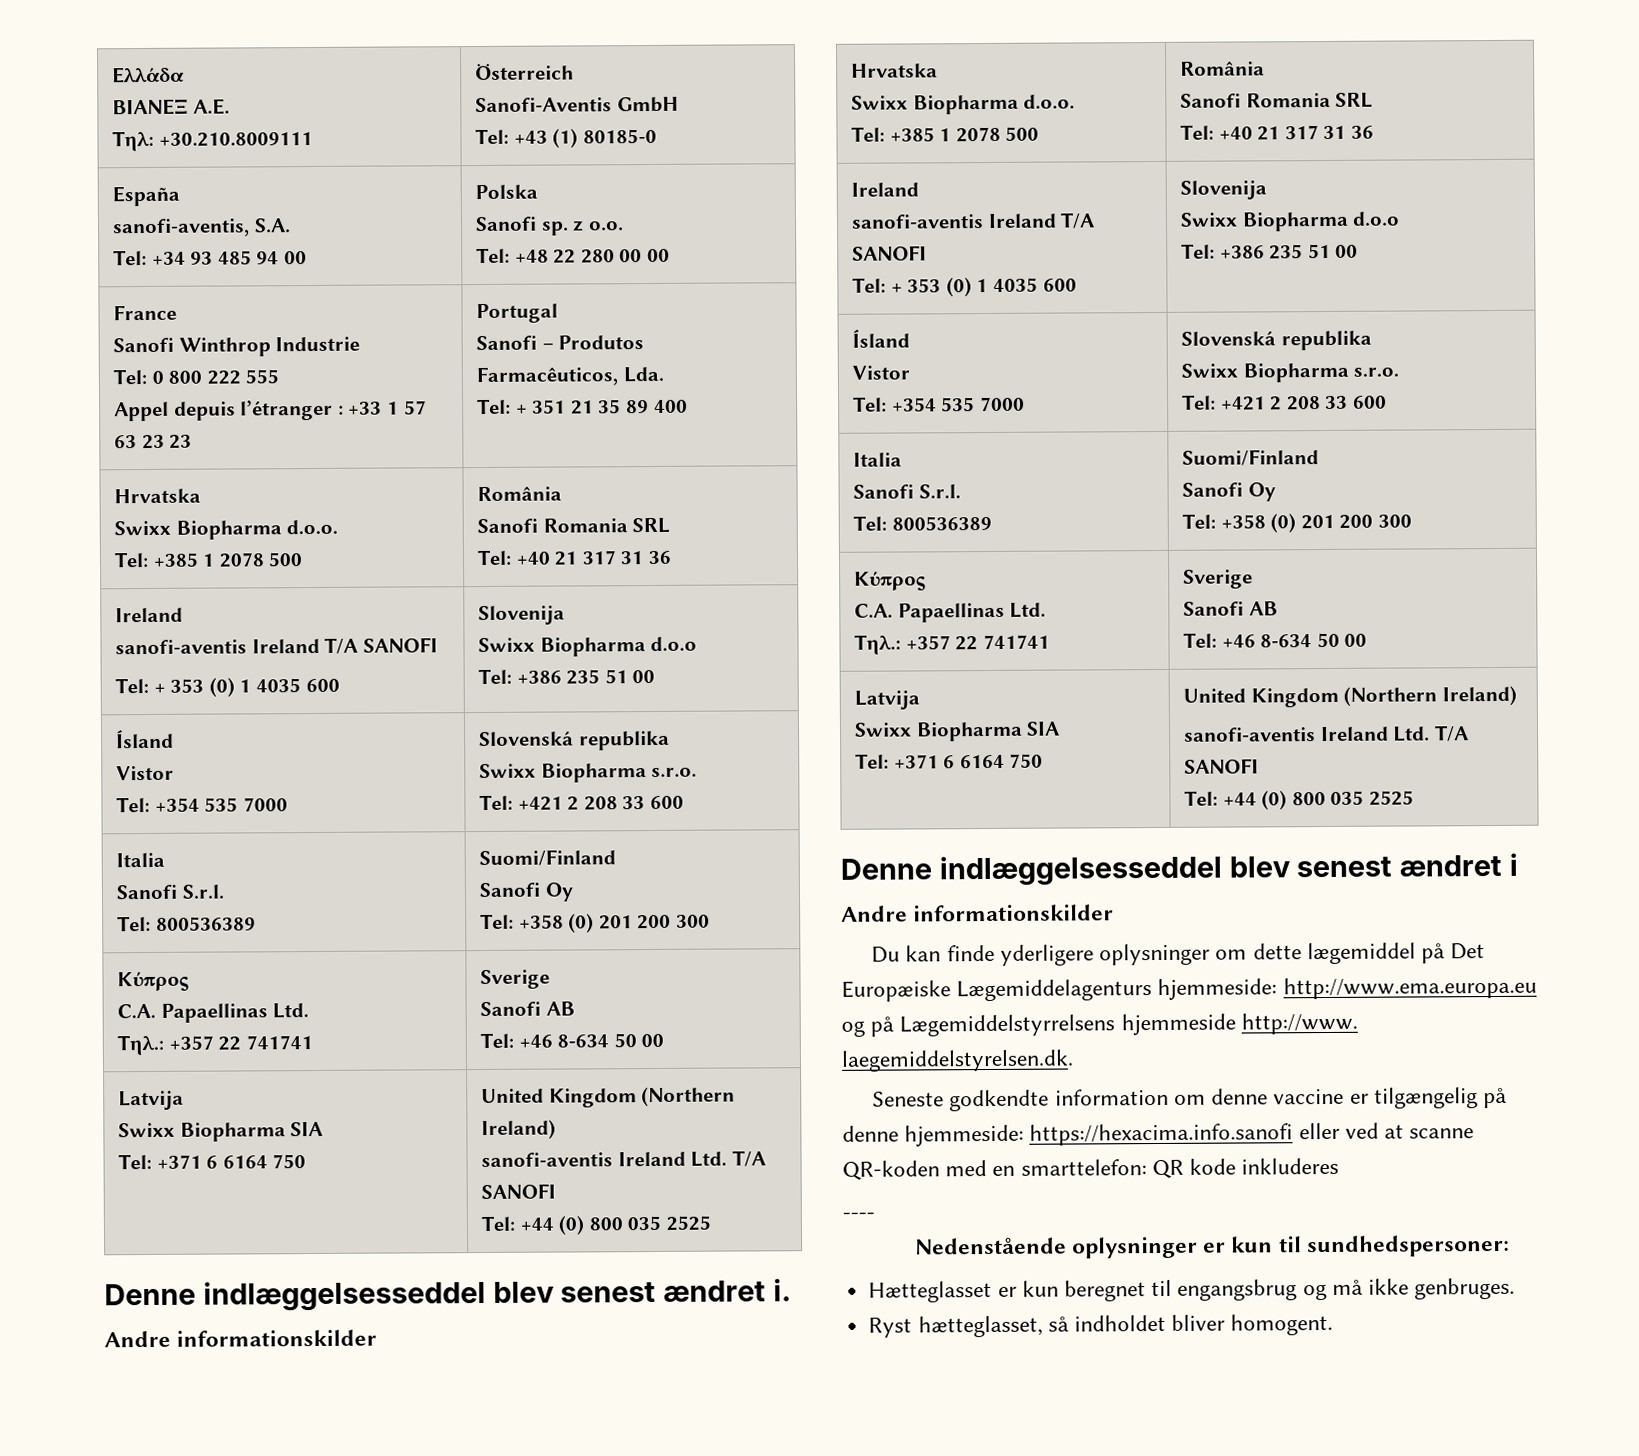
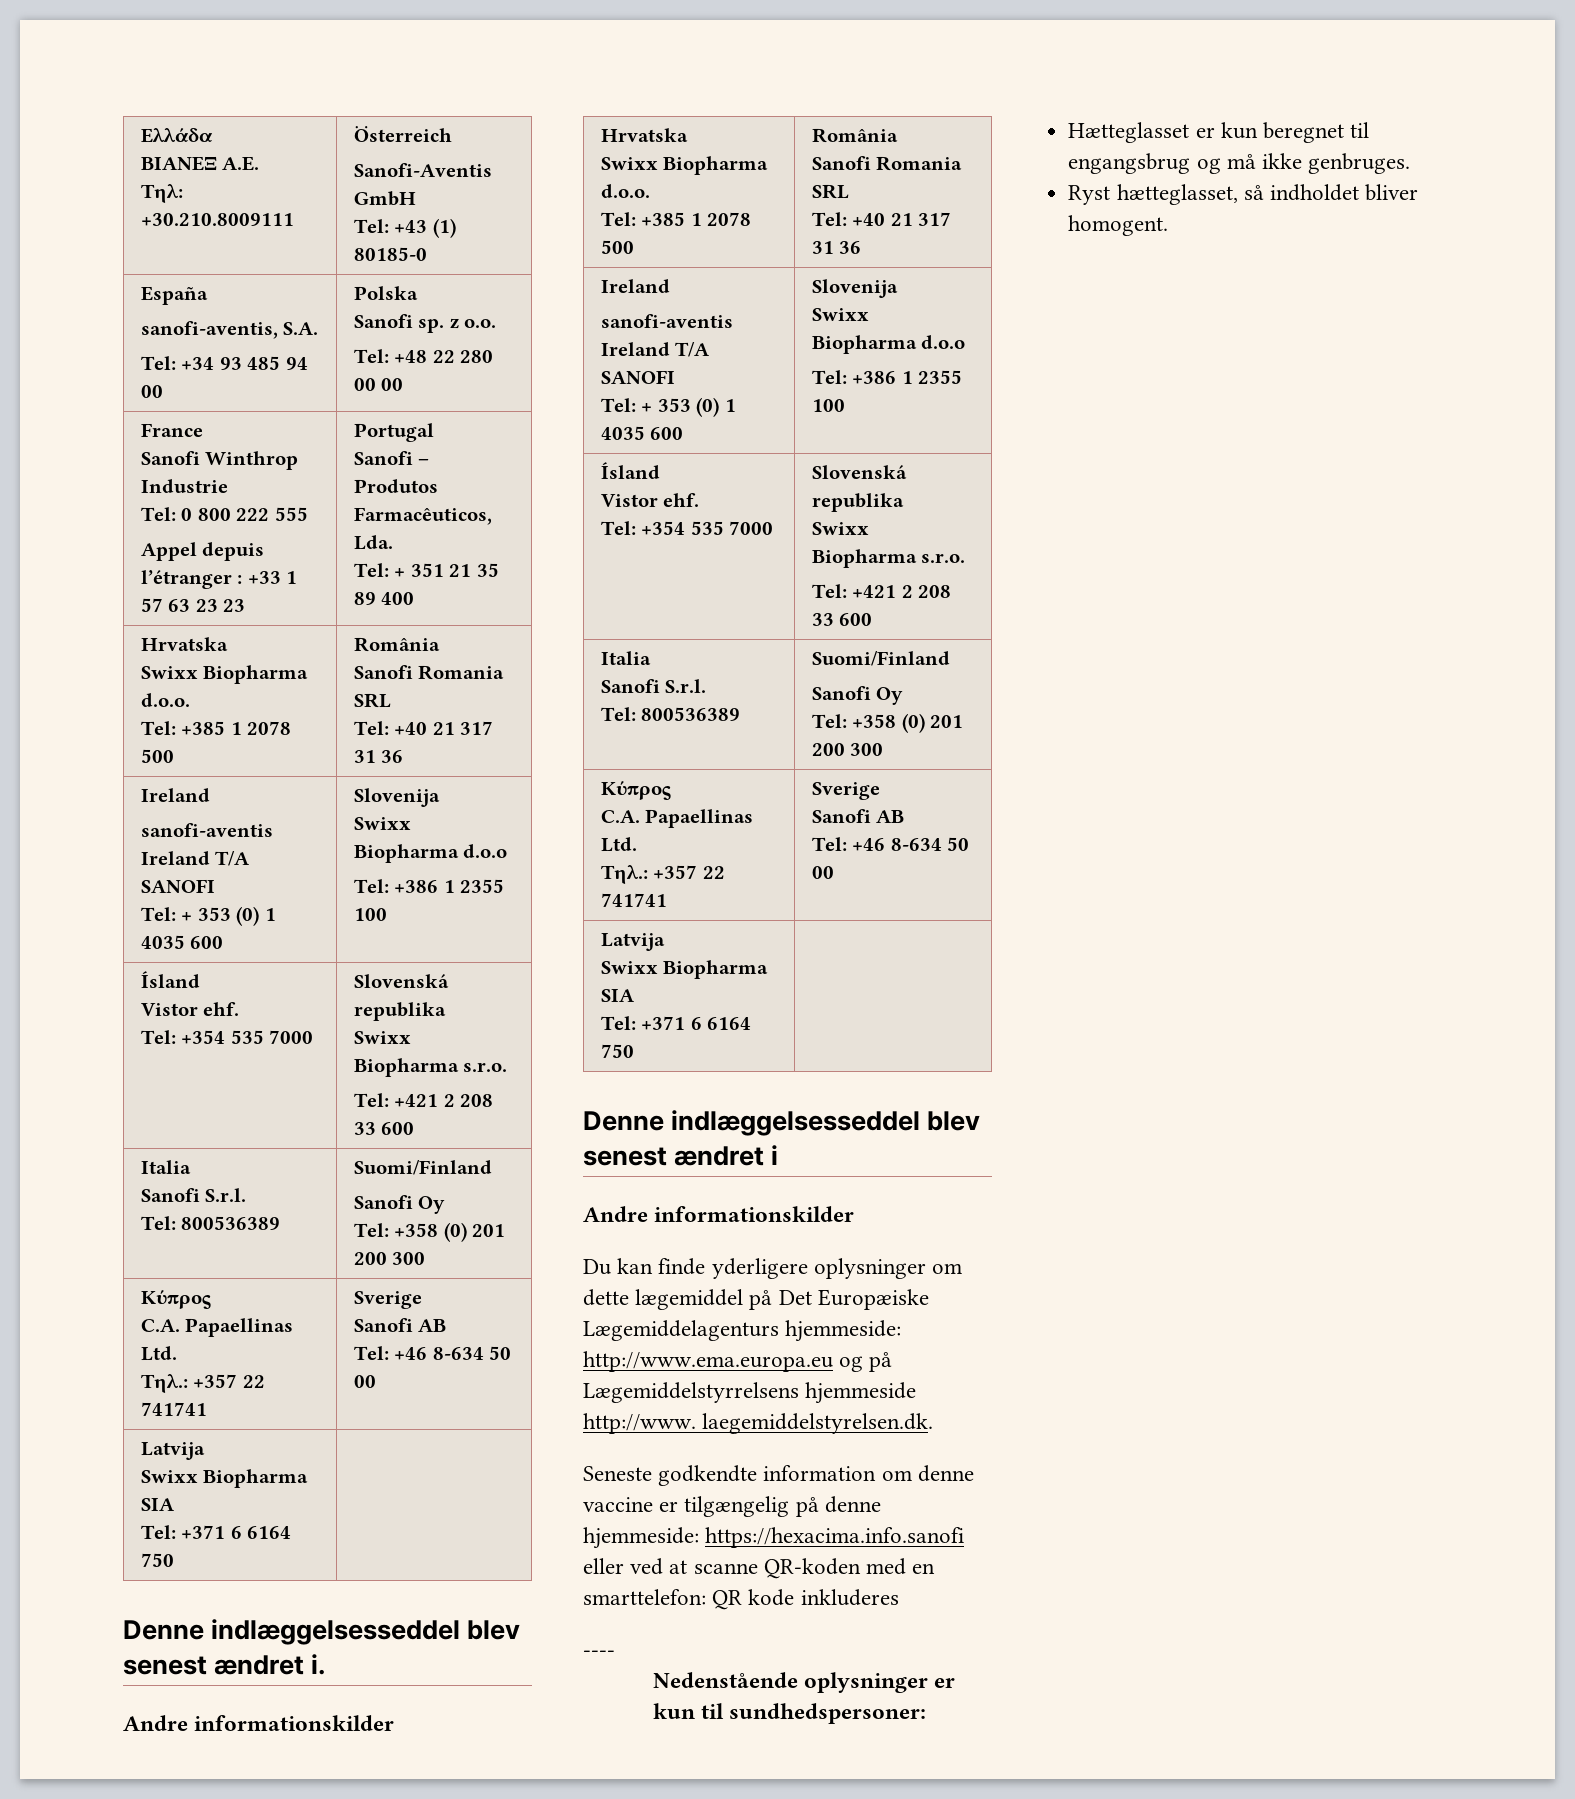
[566,669,656,685] [115,728,175,749] [116,765,175,781] 235 51 00 // Ísland // Vistor -> [443,879,505,893] [353,908,387,921] [140,971,200,988] [140,1002,240,1016] 1 2355 100 // Ísland // Vistor ehf.
[481,1086,736,1108] [481,1119,557,1141] [481,1150,766,1168] [481,1183,557,1200] [481,1215,712,1236] United Kingdom (Northern Ireland) // sanofi-aventis Ireland Ltd. T/A SANOFI // Tel: +44 (0) 800 035 2525 -> (174, 1560) none
[1269,243,1359,260] [852,328,911,348] [852,365,911,380] 235 51 00 // Ísland // Vistor -> [901,370,963,384] [811,399,845,412] [600,462,660,479] [600,493,700,507] 1 2355 100 // Ísland // Vistor ehf.
[1183,685,1517,708] [1184,725,1469,742] [1184,758,1260,774] [1184,790,1415,811] United Kingdom (Northern Ireland) // sanofi-aventis Ireland Ltd. T/A SANOFI // Tel: +44 (0) 800 035 2525 -> (634, 1051) none

